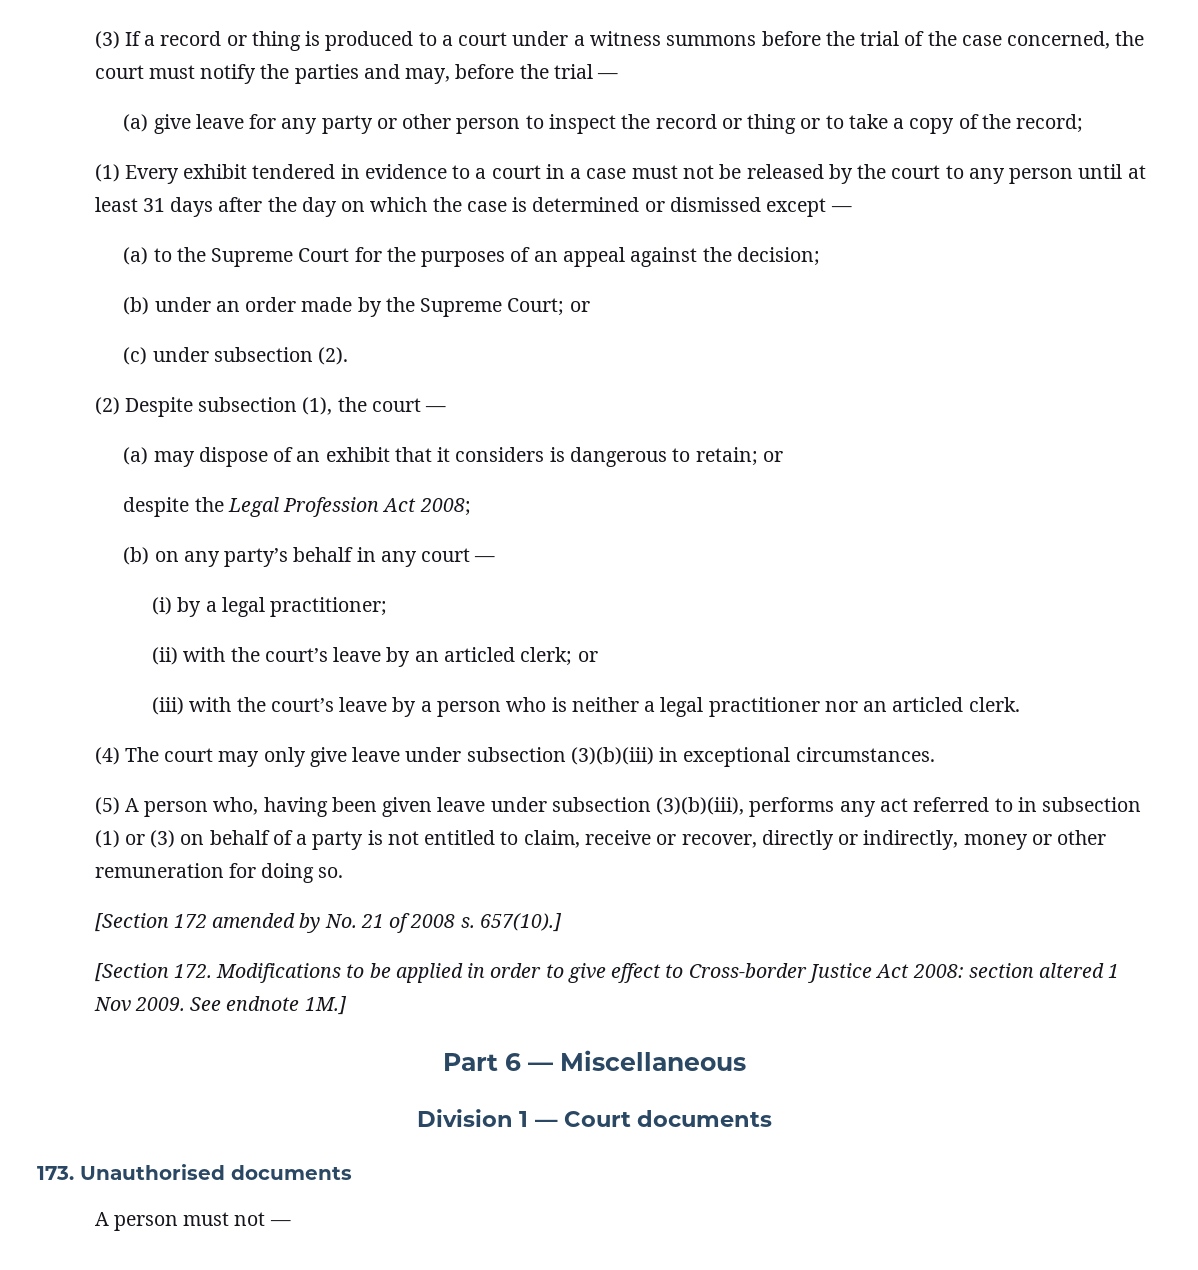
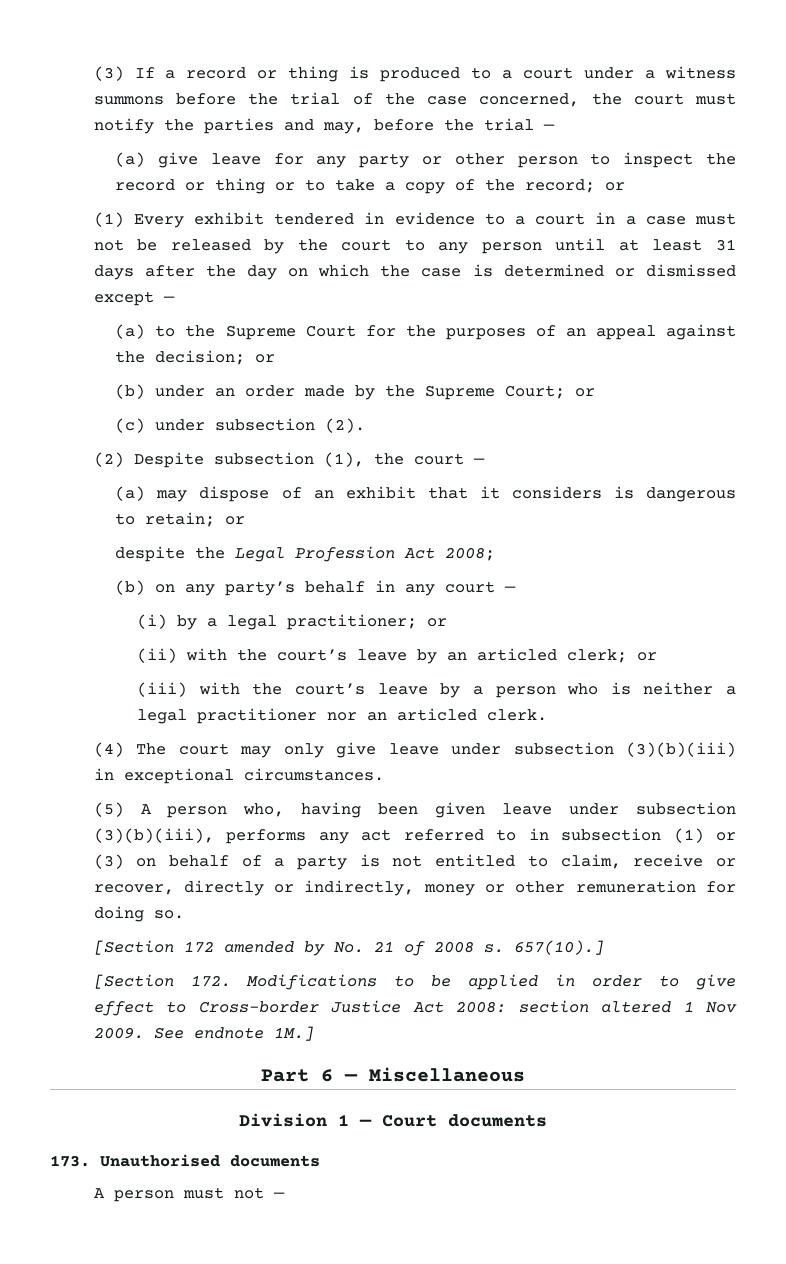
(1084, 123) none -> [605,182,626,191] or
(820, 256) none -> [255,354,276,363] or
(388, 607) none -> [427,618,448,627] or

